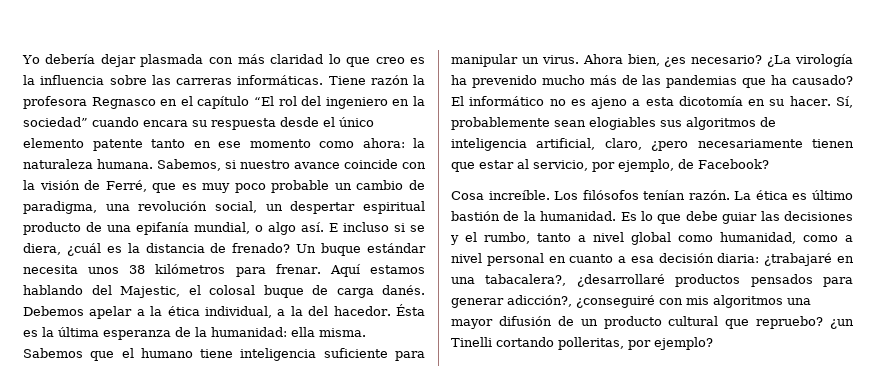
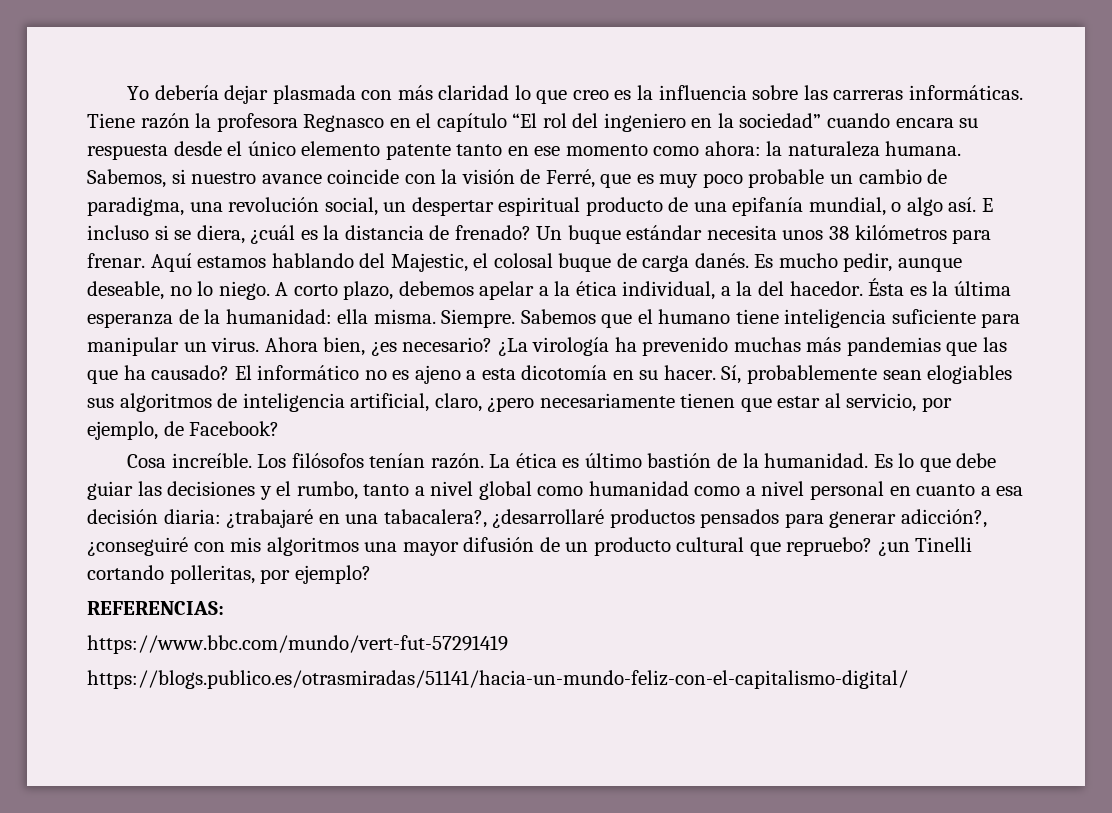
[23,306,84,316] Debemos -> [754,253,963,272] [87,281,474,300] Es mucho pedir, aunque deseable, no lo niego. A corto plazo, debemos
(366, 332) none -> [441,309,516,328] Siempre.
[541,75,738,88] mucho más de las pandemias -> [733,337,1008,356] muchas más pandemias que las
[720,232,796,244] humanidad, -> [588,481,689,496] humanidad
(713, 343) none -> [87,601,224,615] [87,635,508,654] [87,670,908,689] // REFERENCIAS: // https://www.bbc.com/mundo/vert-fut-57291419 // https://blogs.publico.es/otrasmiradas/51141/hacia-un-mundo-feliz-con-el-capitalismo-digital/

